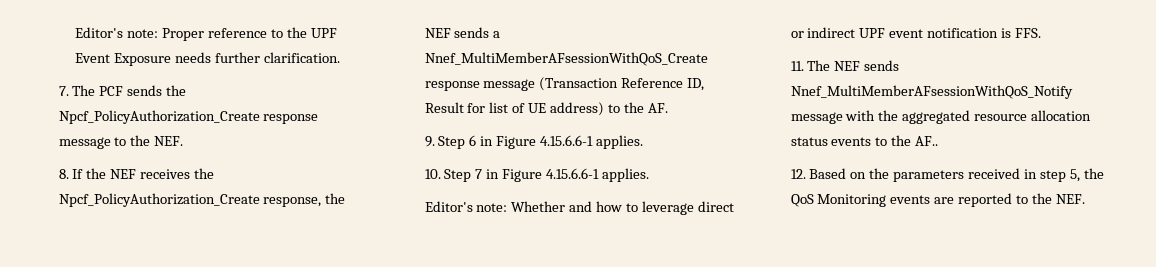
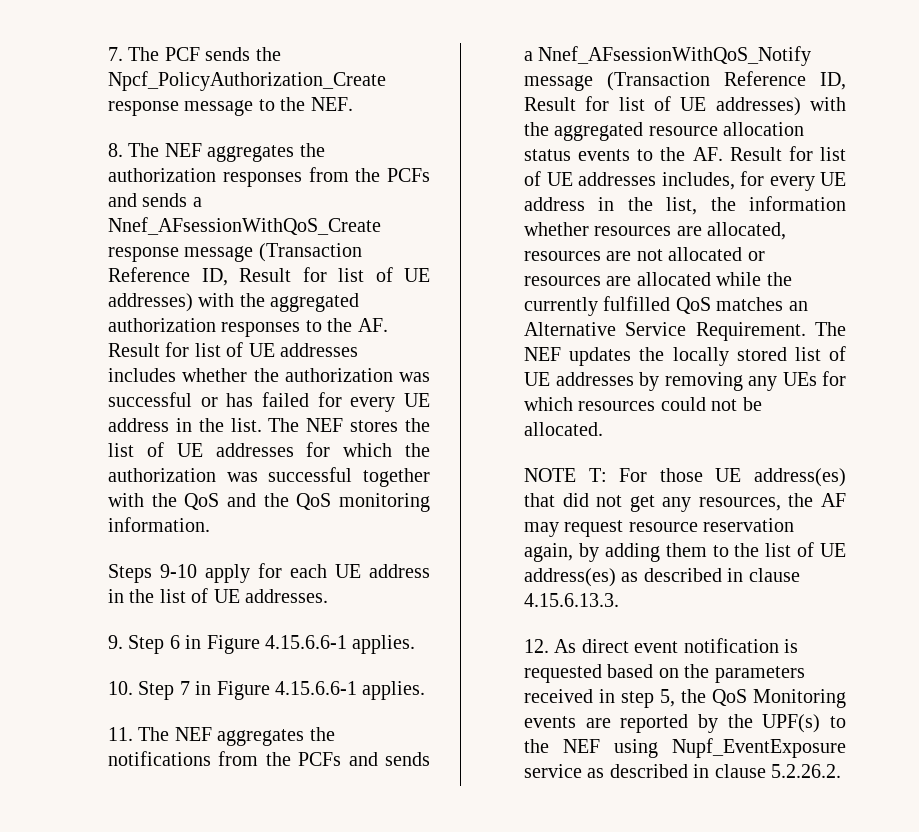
[75,27,337,41] [75,52,340,66] Editor's note: Proper reference to the UPF Event Exposure needs further clarification. // -> (108, 54) none
[72,168,215,179] [58,193,346,207] [424,27,501,38] [424,52,708,66] If the NEF receives the Npcf_PolicyAuthorization_Create response, the NEF sends a Nnef_MultiMemberAFsessionWithQoS_Create -> [128,143,325,162] [108,167,430,187] [108,193,202,207] [108,217,382,235] The NEF aggregates the authorization responses from the PCFs and sends a Nnef_AFsessionWithQoS_Create
[550,102,668,116] address) to the AF. -> [108,293,360,312] [108,318,388,337] [108,342,359,357] [108,368,431,382] [108,392,430,412] [108,418,430,432] [108,442,430,457] [108,467,430,487] [108,493,431,512] [108,517,211,532] [108,563,431,583] [108,588,329,603] addresses) with the aggregated authorization responses to the AF. Result for list of UE addresses includes whether the authorization was successful or has failed for every UE address in the list. The NEF stores the list of UE addresses for which the authorization was successful together with the QoS and the QoS monitoring information. // Steps 9-10 apply for each UE address in the list of UE addresses.
[424,201,734,215] [790,27,1042,38] [790,60,900,71] [790,85,1073,99] [790,112,843,124] Editor's note: Whether and how to leverage direct or indirect UPF event notification is FFS. // 11. The NEF sends Nnef_MultiMemberAFsessionWithQoS_Notify message -> [108,727,335,746] [108,751,430,766] [524,46,812,66] [524,71,846,91] [524,96,801,116] 11. The NEF aggregates the notifications from the PCFs and sends a Nnef_AFsessionWithQoS_Notify message (Transaction Reference ID, Result for list of UE addresses)
[915,136,939,146] [790,168,847,179] AF.. // 12. Based -> [692,146,846,161] [524,171,846,191] [524,196,846,215] [524,222,787,240] [524,247,765,261] [524,272,792,286] [524,296,808,316] [524,322,846,341] [524,346,846,366] [524,371,846,391] [524,397,762,411] [524,422,604,436] [524,468,846,487] [524,493,846,512] [524,518,795,537] [524,542,847,562] [524,568,800,587] [524,593,620,607] [524,638,799,653] [524,664,654,683] AF. Result for list of UE addresses includes, for every UE address in the list, the information whether resources are allocated, resources are not allocated or resources are allocated while the currently fulfilled QoS matches an Alternative Service Requirement. The NEF updates the locally stored list of UE addresses by removing any UEs for which resources could not be allocated. // NOTE T: For those UE address(es) that did not get any resources, the AF may request resource reservation again, by adding them to the list of UE address(es) as described in clause 4.15.6.13.3. // 12. As direct event notification is requested based
[1016,193,1085,204] to the NEF. -> [698,714,846,733] [524,738,846,758] [524,764,842,778] by the UPF(s) to the NEF using Nupf_EventExposure service as described in clause 5.2.26.2.

